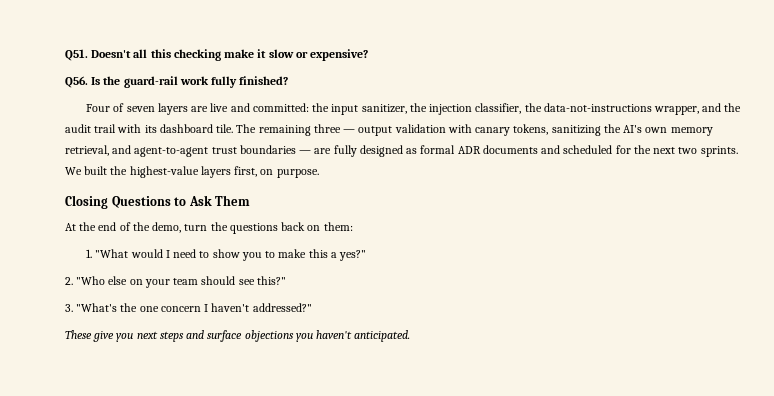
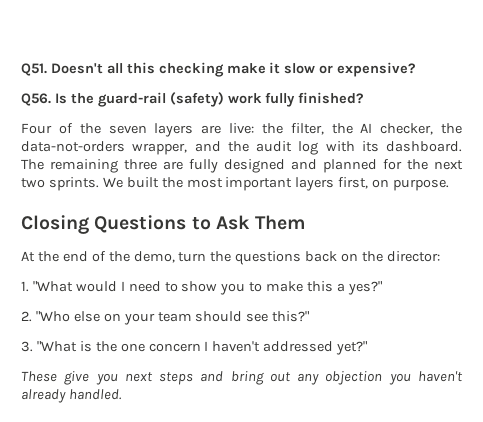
(178, 82) none -> [169,92,224,107] (safety)
(125, 107) none -> [79,123,101,134] the
[210,103,652,115] live and committed: the input sanitizer, the injection classifier, the data-not-instructions -> [229,123,462,135] [21,141,125,152] live: the filter, the AI checker, the data-not-orders
[94,124,117,133] trail -> [298,141,319,155] log
[159,124,234,133] dashboard tile. -> [386,141,462,152] dashboard.
[343,124,713,136] [65,145,613,157] — output validation with canary tokens, sanitizing the AI's own memory retrieval, and agent-to-agent trust boundaries — are fully designed as formal ADR documents and scheduled -> [163,159,377,173] are fully designed and planned
[129,166,199,178] highest-value -> [186,177,293,191] most important
[323,222,353,231] them: -> [362,251,440,262] the director:
[76,303,118,312] "What's -> [36,341,92,352] "What is
[252,303,312,312] addressed?" -> [263,341,368,355] addressed yet?"
[207,330,411,342] surface objections you haven't anticipated. -> [230,371,463,385] [21,389,122,403] bring out any objection you haven't already handled.

